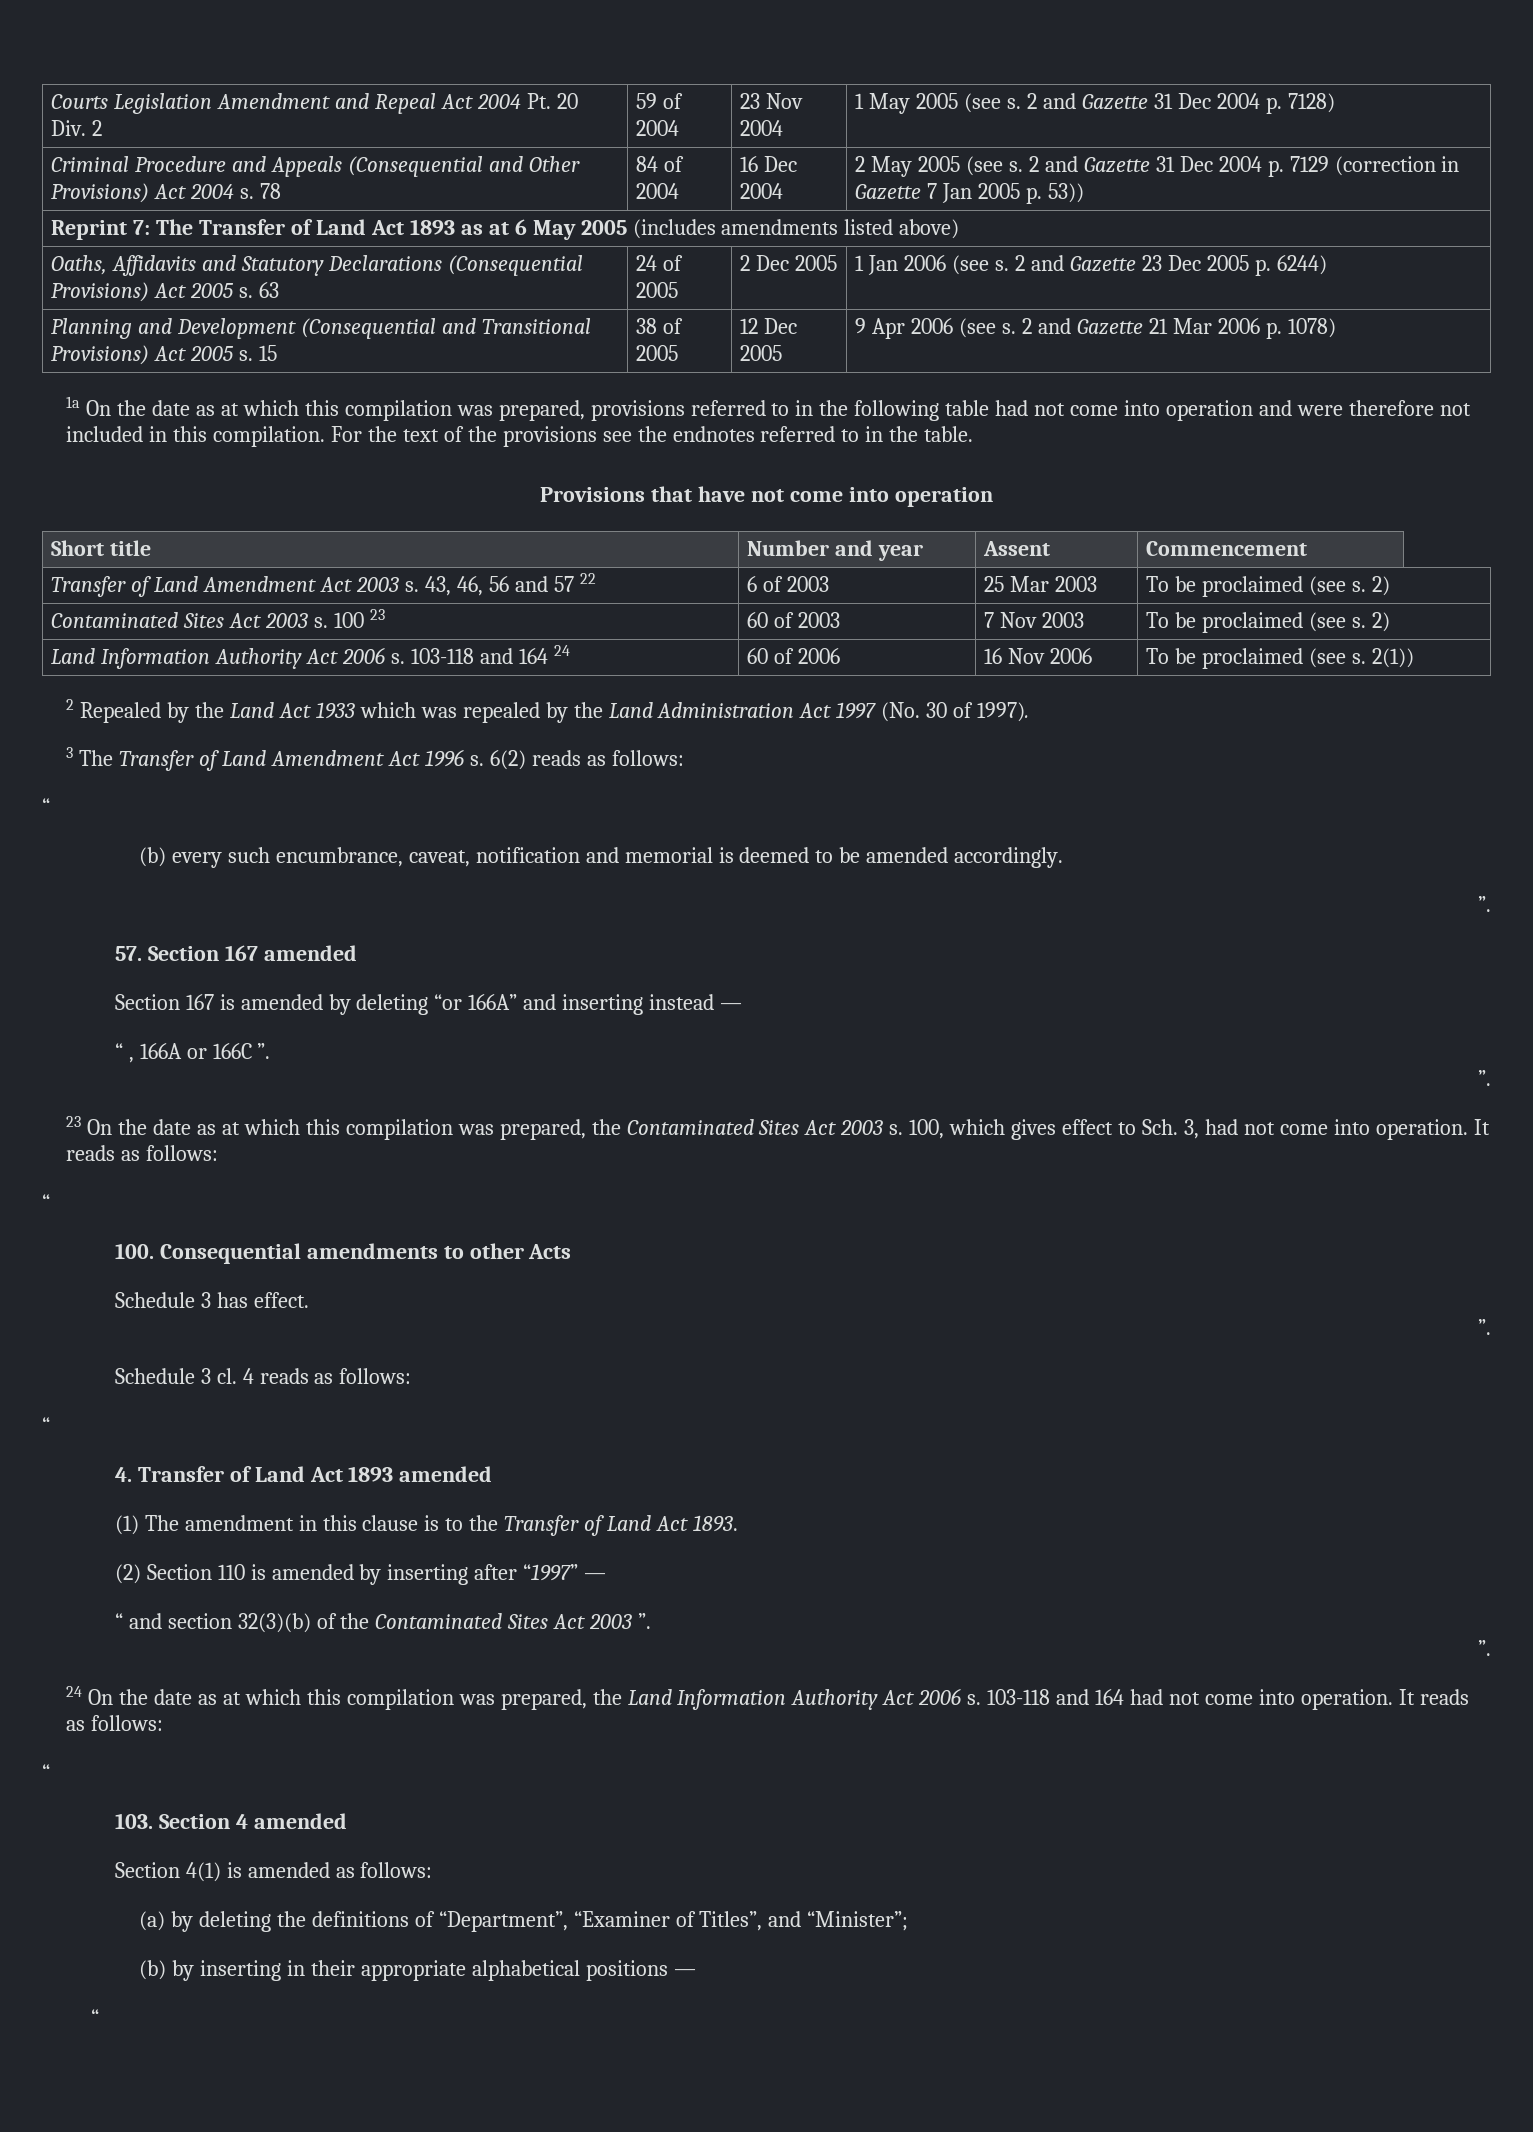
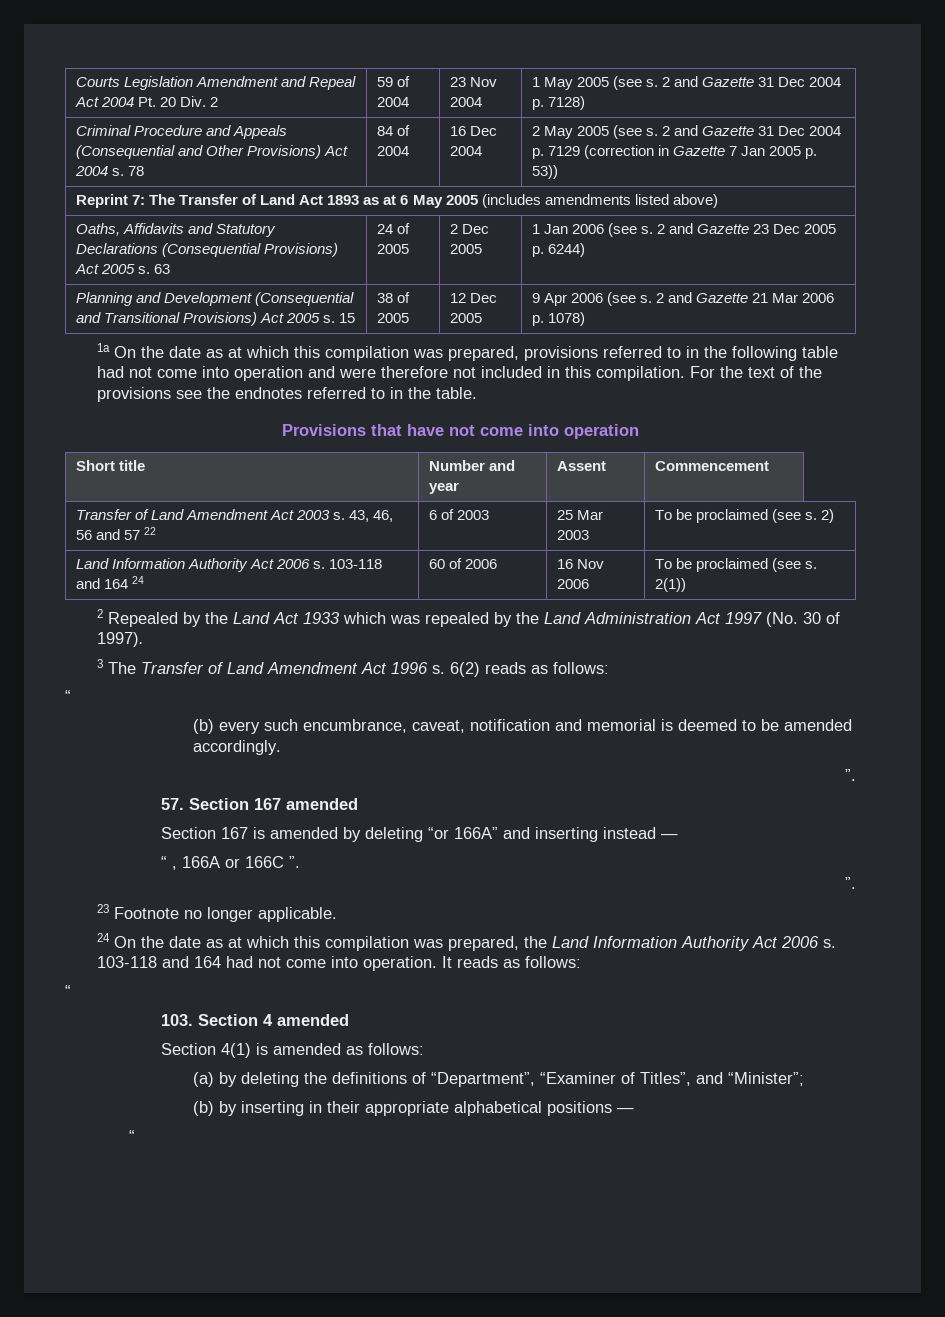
[51,609,385,628] [747,612,841,628] [984,612,1085,628] [1146,612,1390,633] // Contaminated Sites Act 2003 s. 100 23 | 60 of 2003 | 7 Nov 2003 | To be proclaimed (see s. 2) -> (835, 516) none
[87,1119,1490,1140] [66,1145,219,1161] [42,1194,50,1210] [114,1243,572,1264] [114,1292,309,1308] [1478,1319,1491,1335] [114,1368,412,1384] [42,1417,50,1433] [114,1466,493,1482] [114,1515,738,1536] [114,1564,607,1585] [114,1613,652,1633] [1478,1640,1491,1656] On the date as at which this compilation was prepared, the Contaminated Sites Act 2003 s. 100, which gives effect to Sch. 3, had not come into operation. It reads as follows: // “ // 100. Consequential amendments to other Acts // Schedule 3 has effect. // ”. // Schedule 3 cl. 4 reads as follows: // “ // 4. Transfer of Land Act 1893 amended // (1) The amendment in this clause is to the Transfer of Land Act 1893. // (2) Section 110 is amended by inserting after “1997” — // “ and section 32(3)(b) of the Contaminated Sites Act 2003 ”. // ”. -> [113,907,337,922] Footnote no longer applicable.

